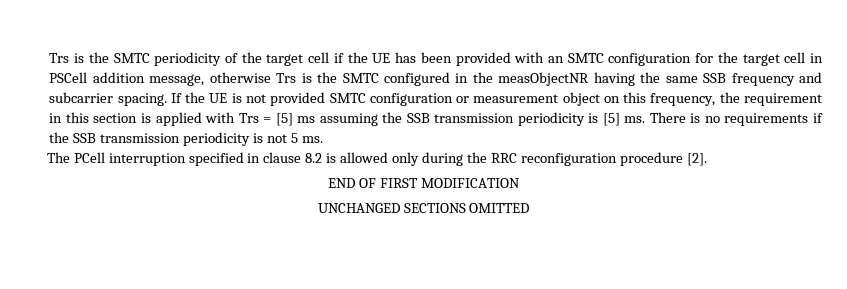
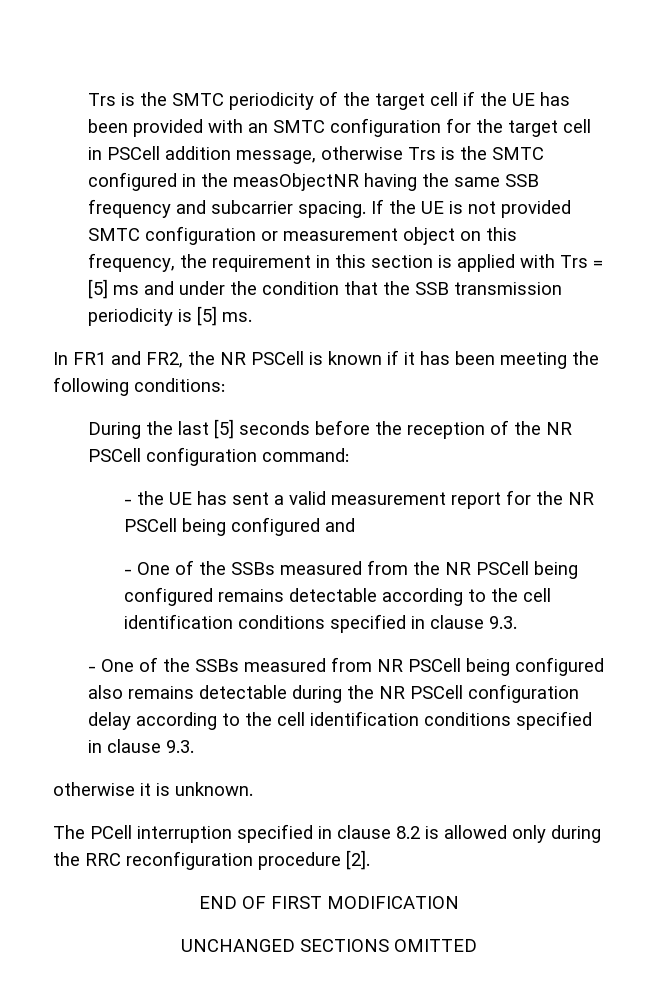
[319,113,378,126] assuming -> [144,281,379,295] and under the condition that
[649,112,824,126] [49,132,323,146] There is no requirements if the SSB transmission periodicity is not 5 ms. -> [53,350,599,369] [53,377,225,396] [88,419,573,439] [88,447,350,466] [123,490,594,509] [123,517,355,536] [123,560,578,579] [123,587,551,606] [123,614,517,633] [88,657,605,676] [88,684,580,703] [88,711,593,730] [88,739,195,753] [53,782,253,796] // In FR1 and FR2, the NR PSCell is known if it has been meeting the following conditions: // During the last [5] seconds before the reception of the NR PSCell configuration command: // - the UE has sent a valid measurement report for the NR PSCell being configured and // - One of the SSBs measured from the NR PSCell being configured remains detectable according to the cell identification conditions specified in clause 9.3. // - One of the SSBs measured from NR PSCell being configured also remains detectable during the NR PSCell configuration delay according to the cell identification conditions specified in clause 9.3. // otherwise it is unknown.

